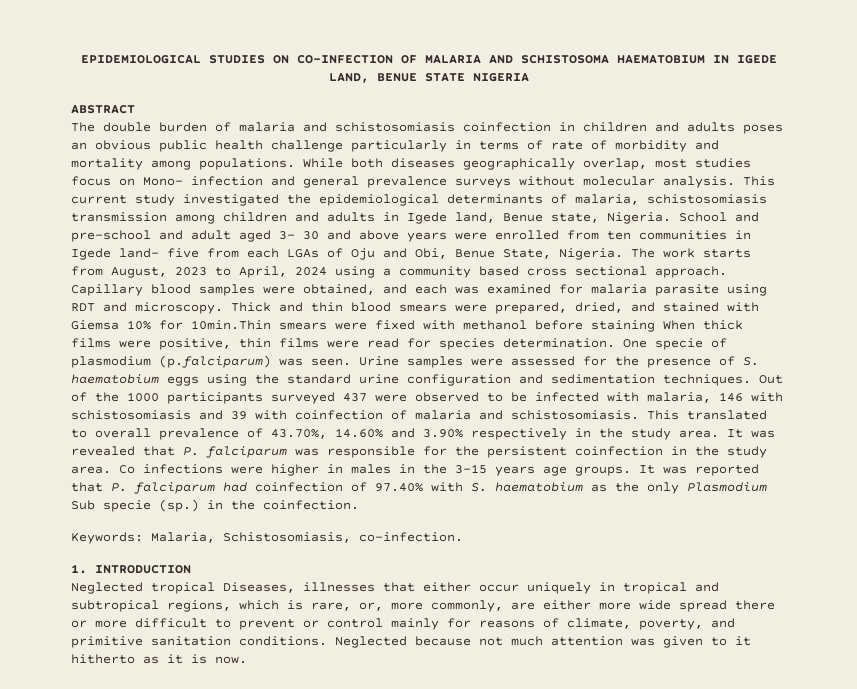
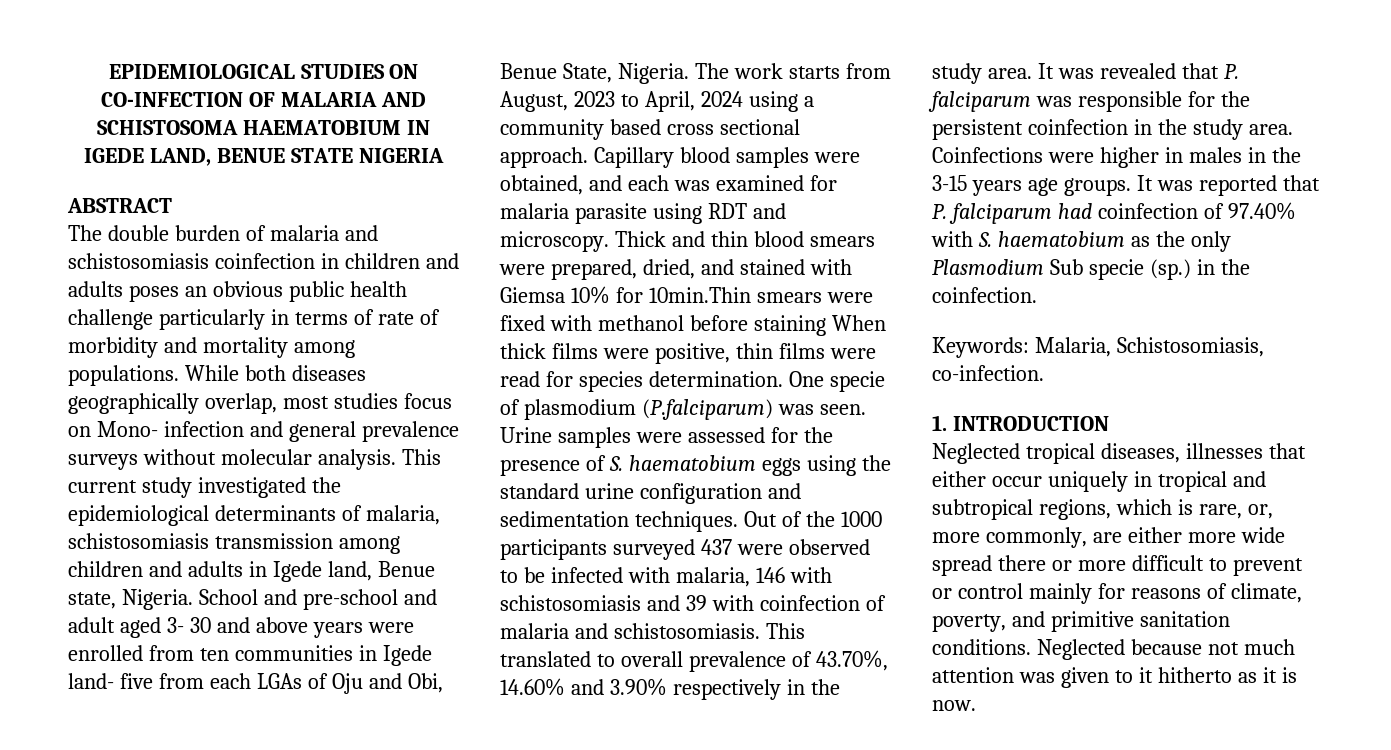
[159,355,271,368] (p.falciparum) -> [641,399,773,420] (P.falciparum)
[119,464,223,474] Co infections -> [932,147,1043,163] Coinfections
[223,582,295,593] Diseases, -> [1100,443,1180,463] diseases,

